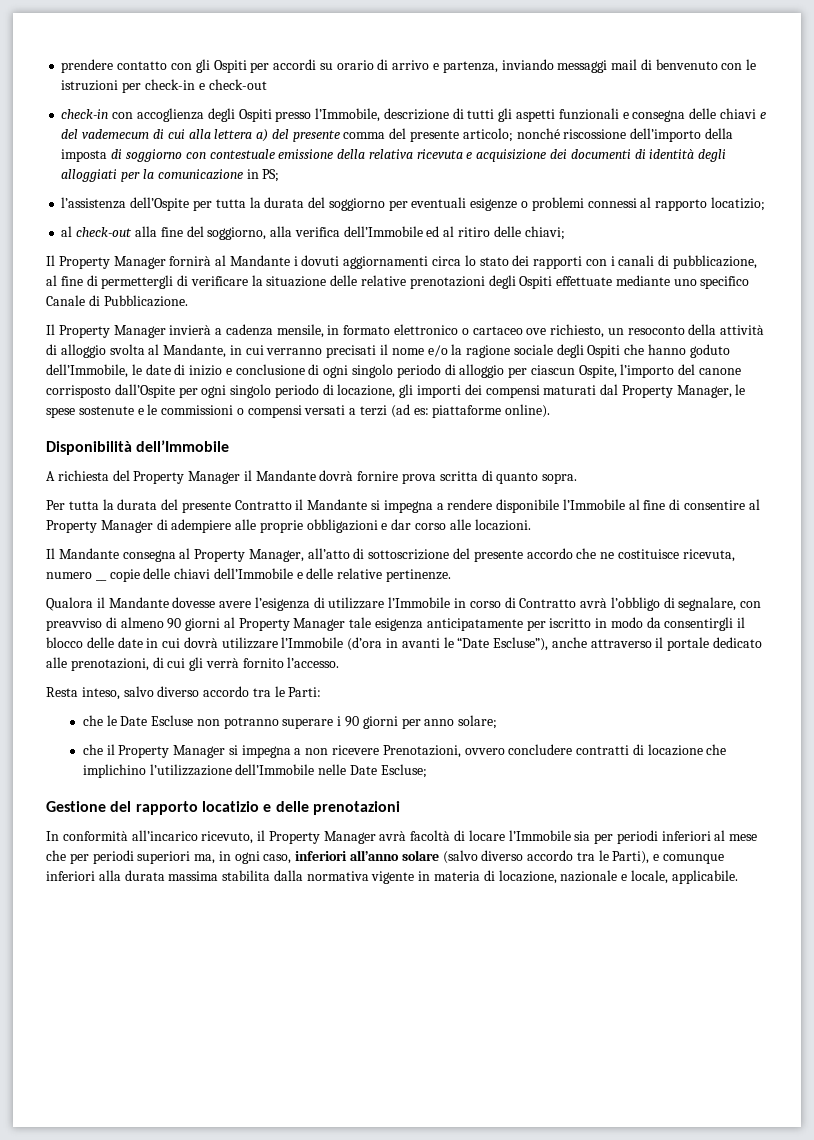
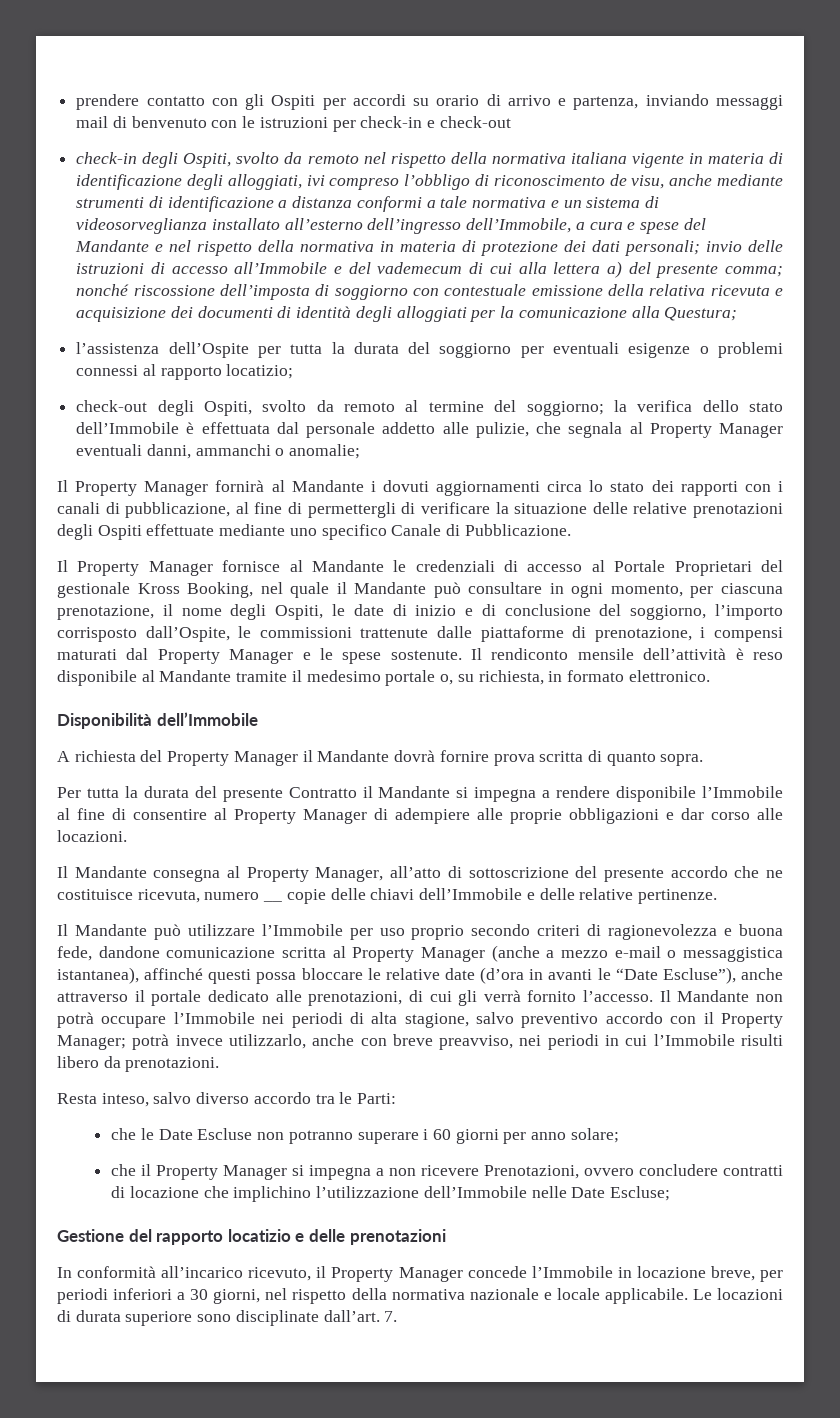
[112,108,756,122] con accoglienza degli Ospiti presso l’Immobile, descrizione di tutti gli aspetti funzionali e consegna delle chiavi -> [142,152,784,168] [76,174,783,190] [76,196,659,212] [76,218,706,234] [75,240,783,256] [76,262,328,274] degli Ospiti, svolto da remoto nel rispetto della normativa italiana vigente in materia di identificazione degli alloggiati, ivi compreso l’obbligo di riconoscimento de visu, anche mediante strumenti di identificazione a distanza conformi a tale normativa e un sistema di videosorveglianza installato all’esterno dell’ingresso dell’Immobile, a cura e spese del Mandante e nel rispetto della normativa in materia di protezione dei dati personali; invio delle istruzioni di accesso all’Immobile
[343,128,733,142] [61,149,108,162] comma del presente articolo; nonché riscossione dell’importo della imposta -> [724,266,783,277] [76,284,310,300] comma; nonché riscossione dell’imposta
[246,169,280,182] in PS; -> [631,306,738,321] alla Questura;
[61,226,565,240] al check-out alla fine del soggiorno, alla verifica dell’Immobile ed al ritiro delle chiavi; -> [76,400,784,416] [76,422,783,438] [76,444,361,459] check-out degli Ospiti, svolto da remoto al termine del soggiorno; la verifica dello stato dell’Immobile è effettuata dal personale addetto alle pulizie, che segnala al Property Manager eventuali danni, ammanchi o anomalie;
[169,324,765,338] [46,344,730,358] [46,364,128,378] invierà a cadenza mensile, in formato elettronico o cartaceo ove richiesto, un resoconto della attività di alloggio svolta al Mandante, in cui verranno precisati il nome e/o la ragione sociale degli Ospiti che hanno goduto dell’Immobile, -> [222,560,783,576] [57,582,784,598] [57,604,324,620] fornisce al Mandante le credenziali di accesso al Portale Proprietari del gestionale Kross Booking, nel quale il Mandante può consultare in ogni momento, per ciascuna prenotazione, il nome degli Ospiti,
[235,364,742,378] [46,384,746,398] [46,404,551,418] conclusione di ogni singolo periodo di alloggio per ciascun Ospite, l’importo del canone corrisposto dall’Ospite per ogni singolo periodo di locazione, gli importi dei compensi maturati dal Property Manager, le spese sostenute e le commissioni o compensi versati a terzi (ad es: piattaforme online). -> [481,604,784,620] [57,626,784,642] [57,648,784,664] [57,670,710,686] di conclusione del soggiorno, l’importo corrisposto dall’Ospite, le commissioni trattenute dalle piattaforme di prenotazione, i compensi maturati dal Property Manager e le spese sostenute. Il rendiconto mensile dell’attività è reso disponibile al Mandante tramite il medesimo portale o, su richiesta, in formato elettronico.
[46,597,762,611] [46,617,746,631] [46,637,344,649] Qualora il Mandante dovesse avere l’esigenza di utilizzare l’Immobile in corso di Contratto avrà l’obbligo di segnalare, con preavviso di almeno 90 giorni al Property Manager tale esigenza anticipatamente per iscritto in modo da consentirgli il blocco delle date in cui dovrà utilizzare l’Immobile -> [57,924,783,940] [57,945,783,962] [57,967,476,984] Il Mandante può utilizzare l’Immobile per uso proprio secondo criteri di ragionevolezza e buona fede, dandone comunicazione scritta al Property Manager (anche a mezzo e-mail o messaggistica istantanea), affinché questi possa bloccare le relative date
(340, 662) none -> [659,990,783,1002] [57,1012,783,1028] [57,1034,783,1050] [57,1056,220,1072] Il Mandante non potrà occupare l’Immobile nei periodi di alta stagione, salvo preventivo accordo con il Property Manager; potrà invece utilizzarlo, anche con breve preavviso, nei periodi in cui l’Immobile risulti libero da prenotazioni.
[344,716,359,727] 90 -> [433,1129,452,1140] 60
[379,830,758,844] [46,850,725,864] [46,870,738,884] avrà facoltà di locare l’Immobile sia per periodi inferiori al mese che per periodi superiori ma, in ogni caso, inferiori all’anno solare (salvo diverso accordo tra le Parti), e comunque inferiori alla durata massima stabilita dalla normativa vigente in materia di locazione, nazionale e locale, applicabile. -> [467,1266,784,1282] [57,1288,783,1304] [57,1310,398,1326] concede l’Immobile in locazione breve, per periodi inferiori a 30 giorni, nel rispetto della normativa nazionale e locale applicabile. Le locazioni di durata superiore sono disciplinate dall’art. 7.

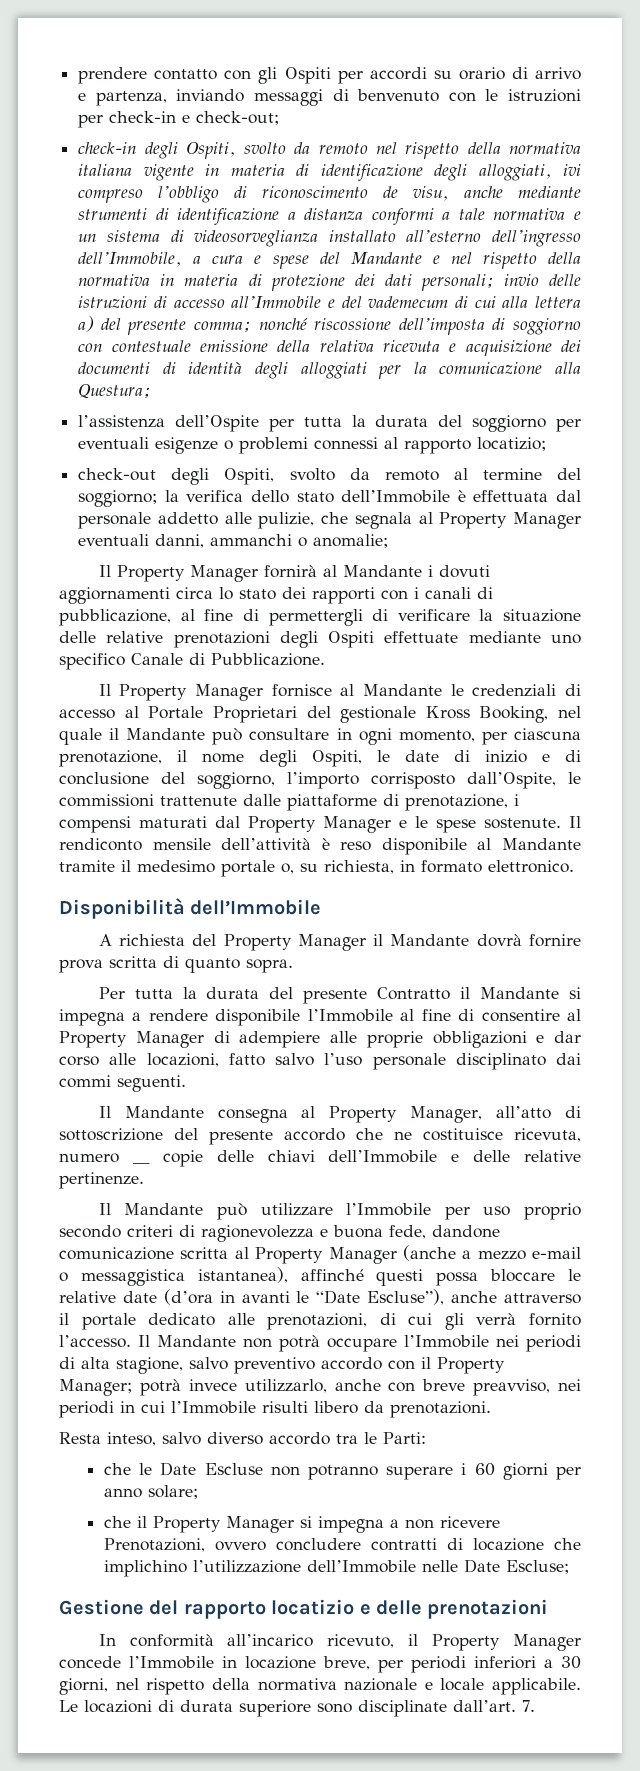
[76,116,109,128] mail -> (324, 97) none
[439,116,511,128] check-out -> [196,111,280,125] check-out;
[57,830,127,842] locazioni. -> [146,1053,581,1070] [59,1075,186,1092] locazioni, fatto salvo l’uso personale disciplinato dai commi seguenti.

